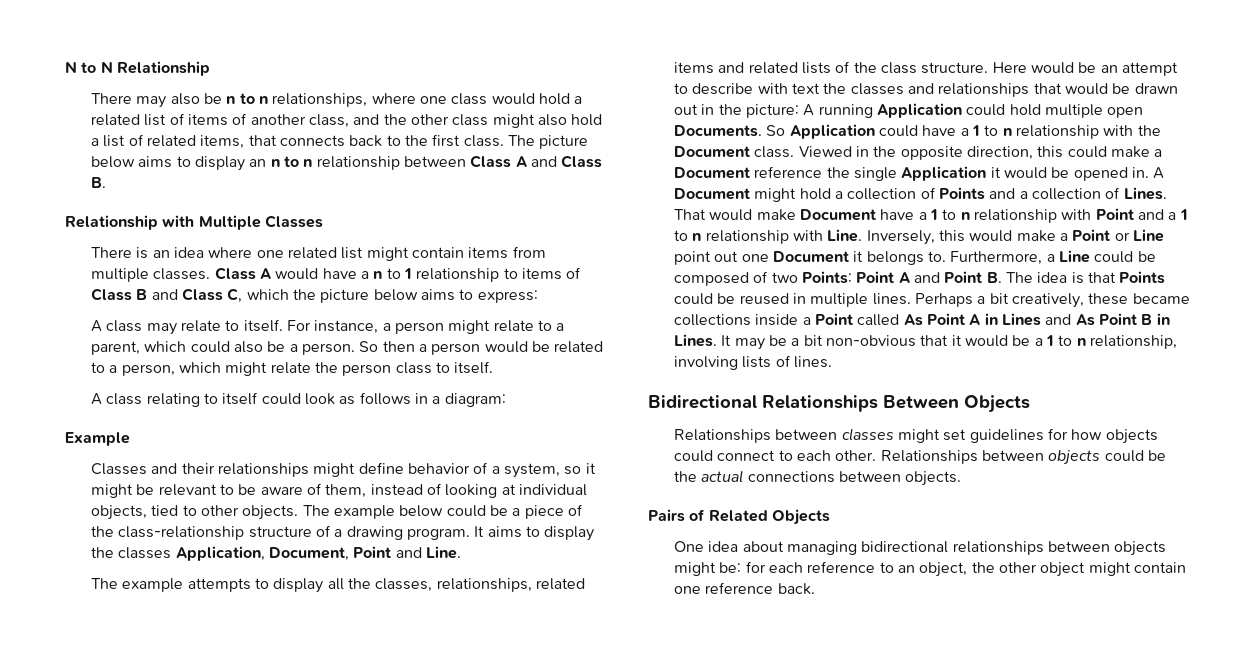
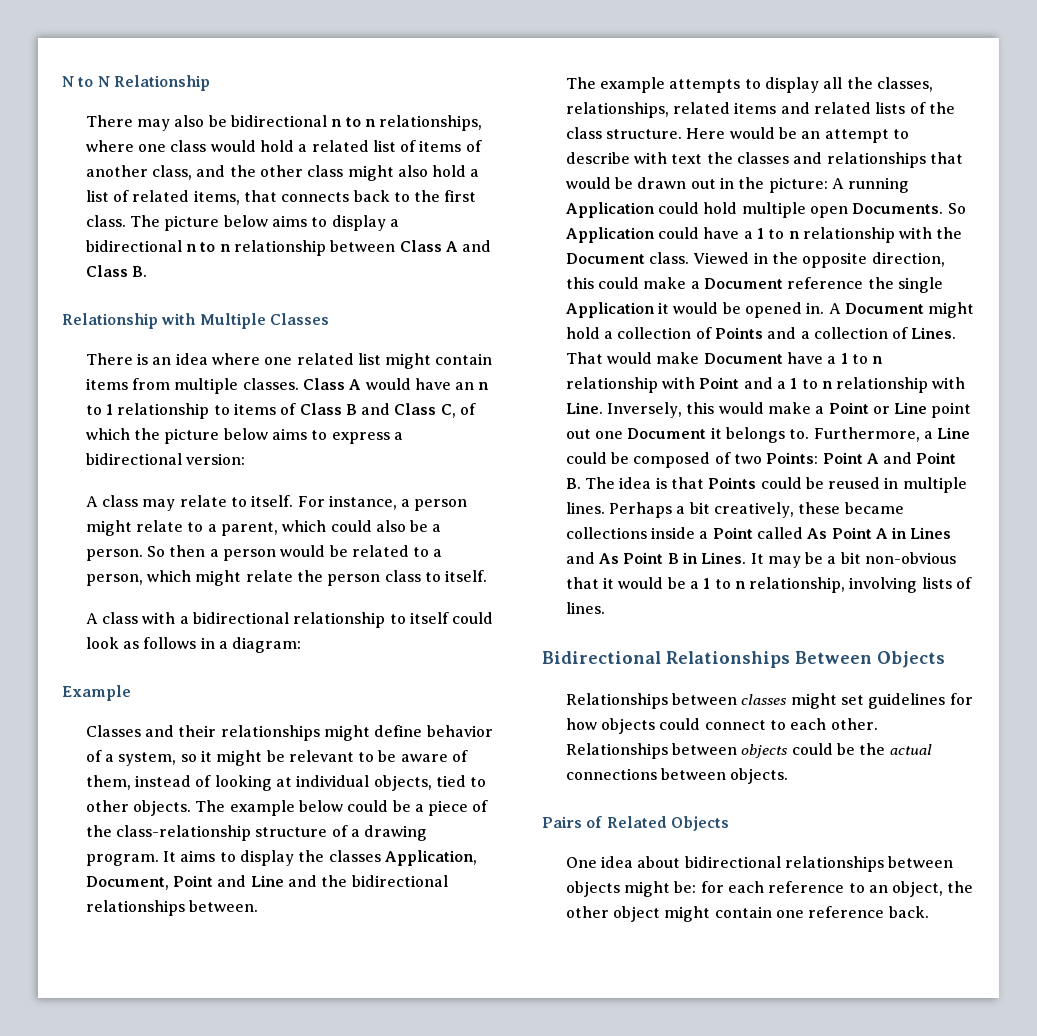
(223, 98) none -> [230,115,327,127] bidirectional
[249,159,267,167] an -> [389,219,399,227] [85,240,182,252] a bidirectional
[360,271,369,279] a -> [455,382,475,390] an
(243, 295) none -> [460,403,477,415] of
[477,290,538,303] express: -> [331,432,403,444] [85,453,245,465] express a bidirectional version:
[146,393,200,407] relating -> [142,612,386,628] with a bidirectional relationship
[425,546,461,559] Line. -> [250,875,448,887] [85,900,258,916] Line and the bidirectional relationships between.
[787,541,858,555] managing -> (681, 862) none

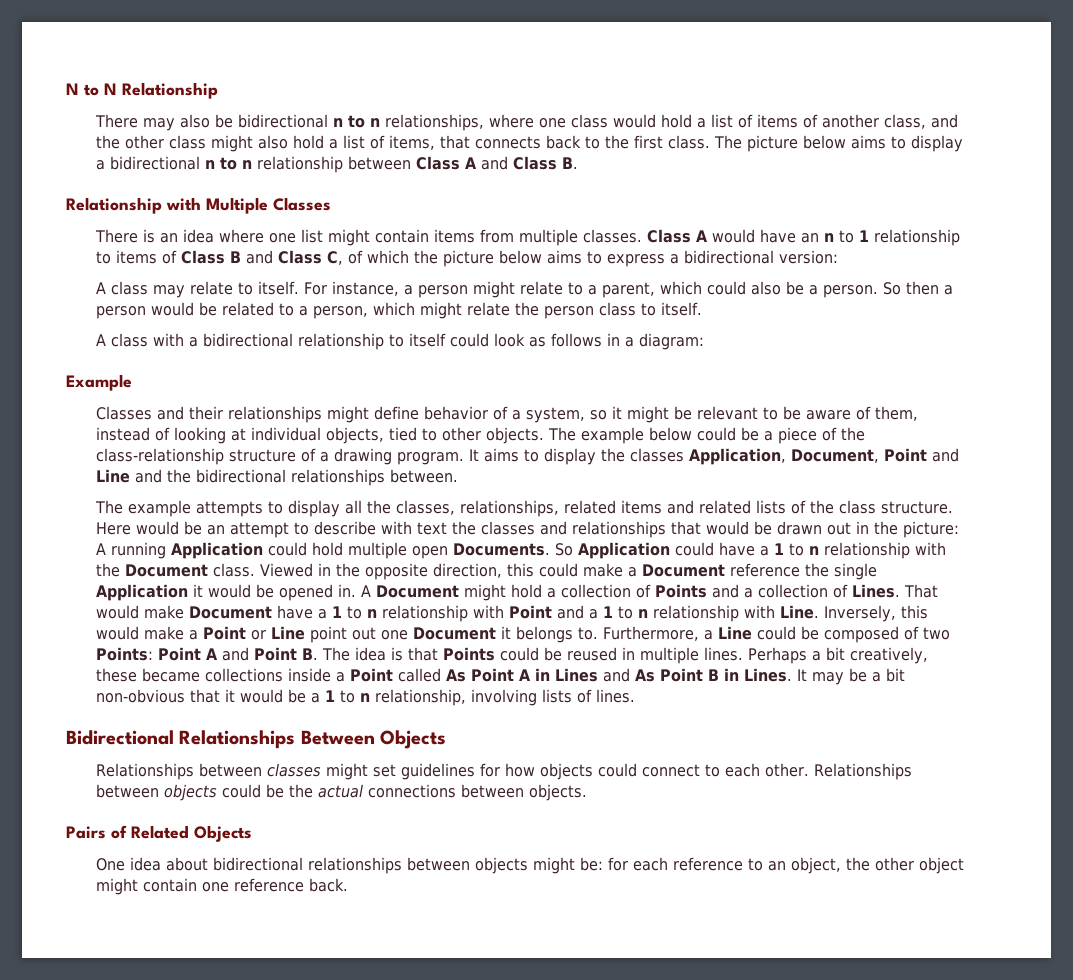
[311,140,369,152] related -> (706, 123) none
[132,190,190,202] related -> (385, 142) none
[296,353,354,365] related -> (296, 238) none

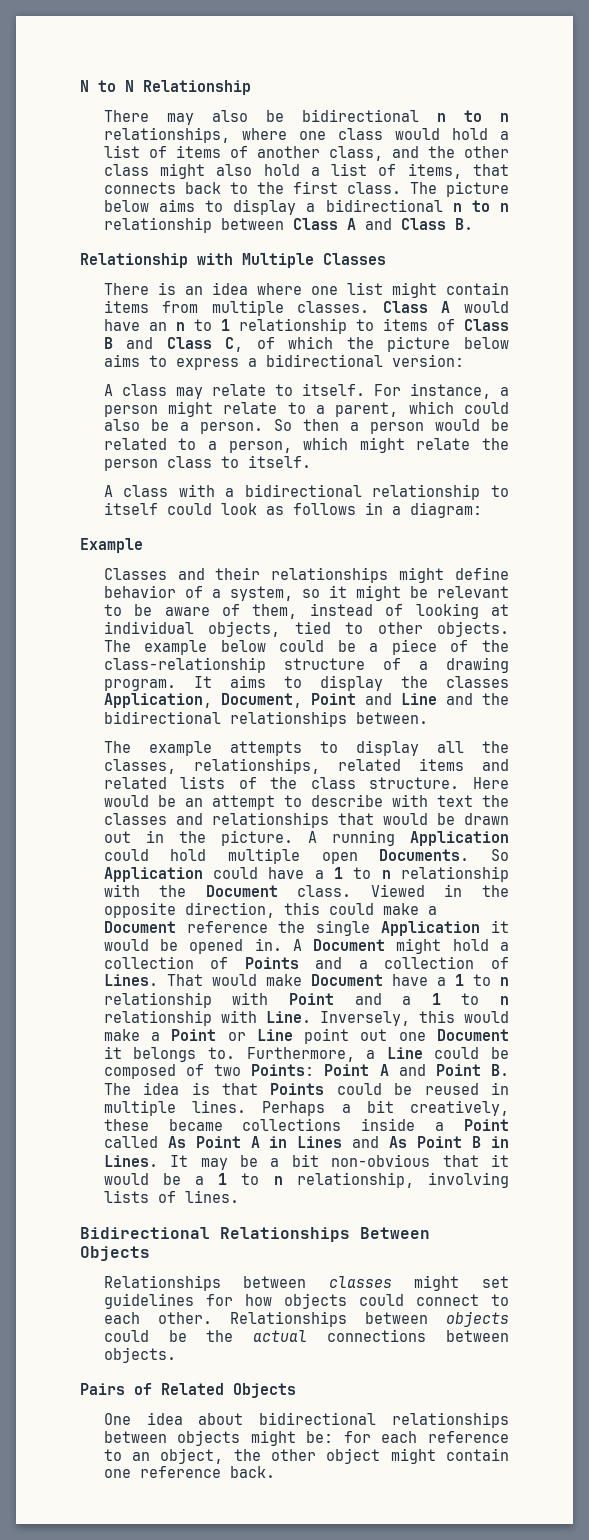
[902,521,959,538] picture: -> [220,830,293,846] picture.

